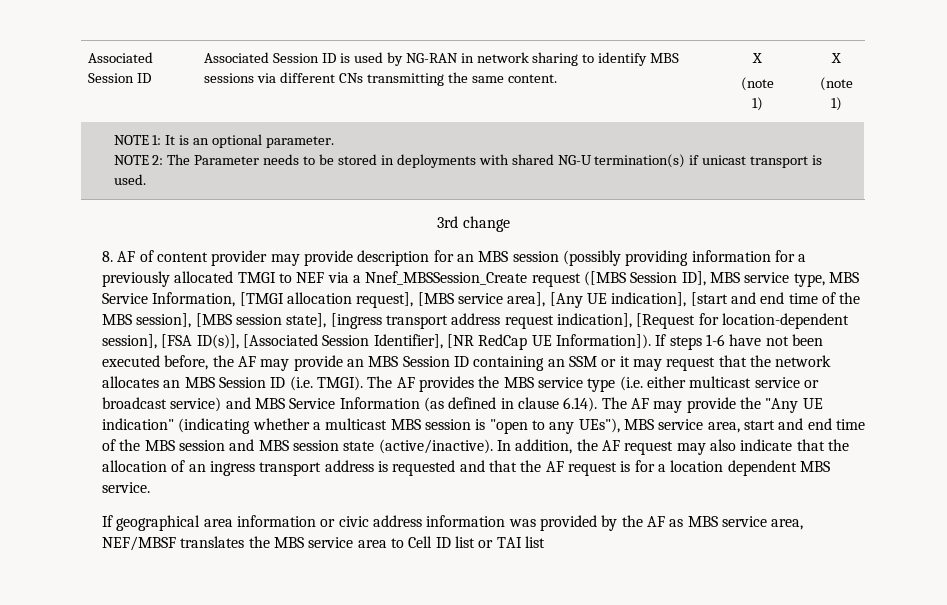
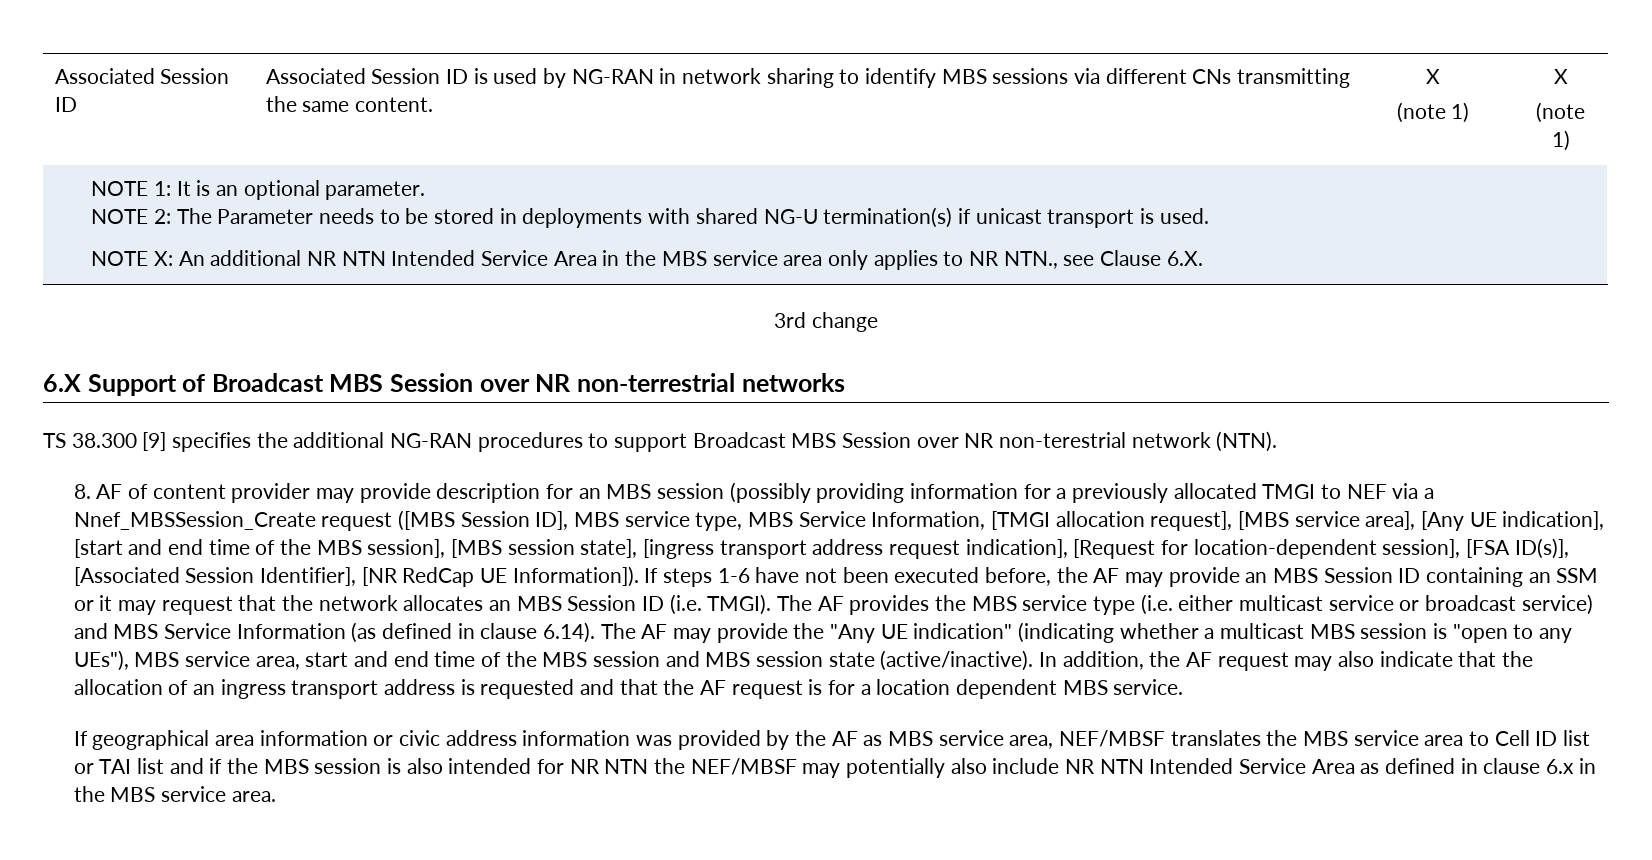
[437,216,510,232] // 3rd change -> [91,250,1203,270] [774,312,878,332] [43,373,845,396] [43,431,1278,452] // NOTE X: An additional NR NTN Intended Service Area in the MBS service area only applies to NR NTN., see Clause 6.X. // 3rd change // 6.X Support of Broadcast MBS Session over NR non-terrestrial networks // TS 38.300 [9] specifies the additional NG-RAN procedures to support Broadcast MBS Session over NR non-terestrial network (NTN).
(545, 542) none -> [169,758,1596,778] [73,786,276,802] and if the MBS session is also intended for NR NTN the NEF/MBSF may potentially also include NR NTN Intended Service Area as defined in clause 6.x in the MBS service area.

